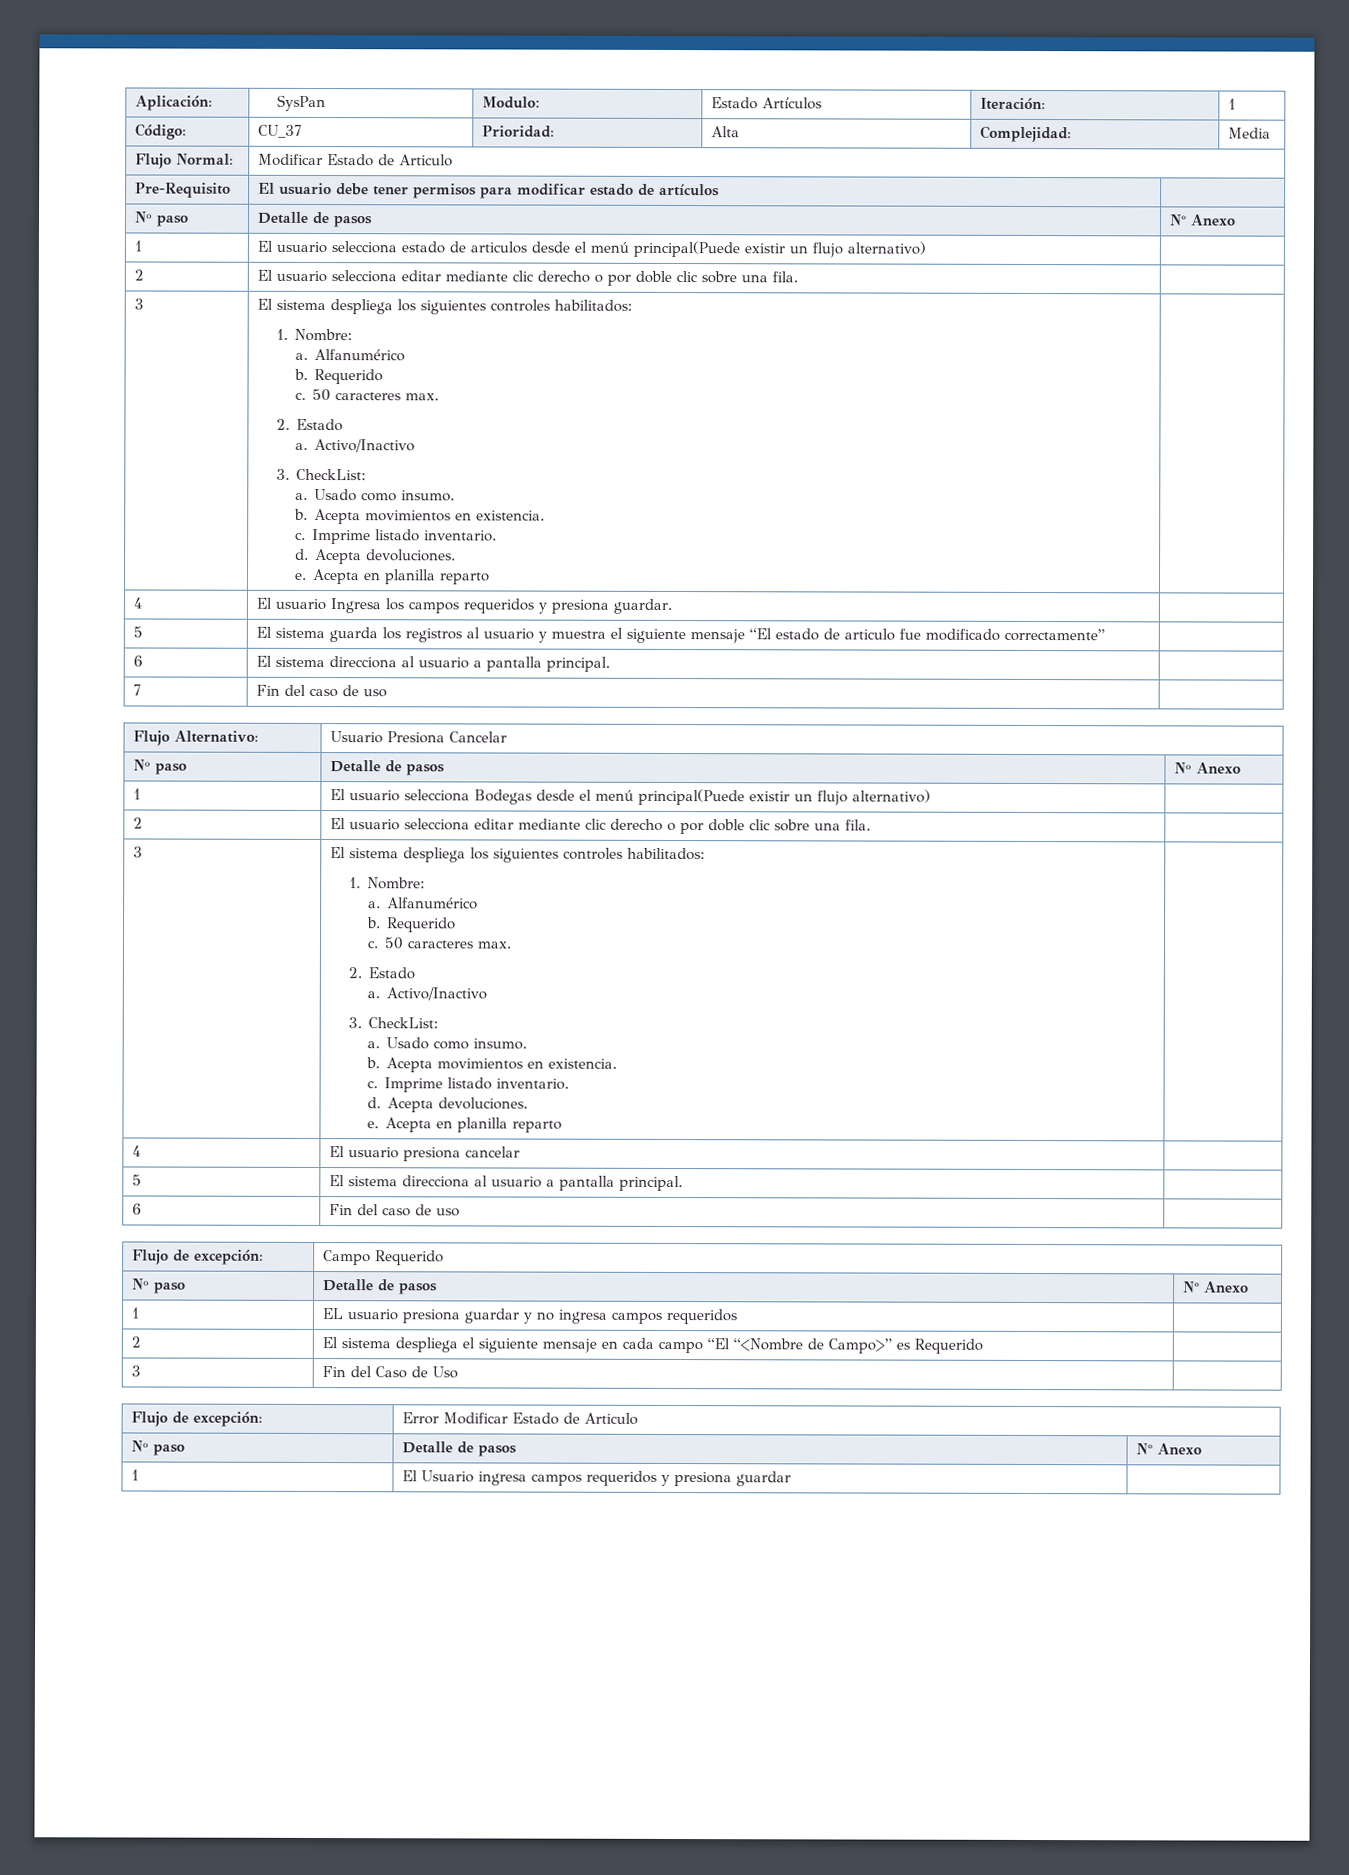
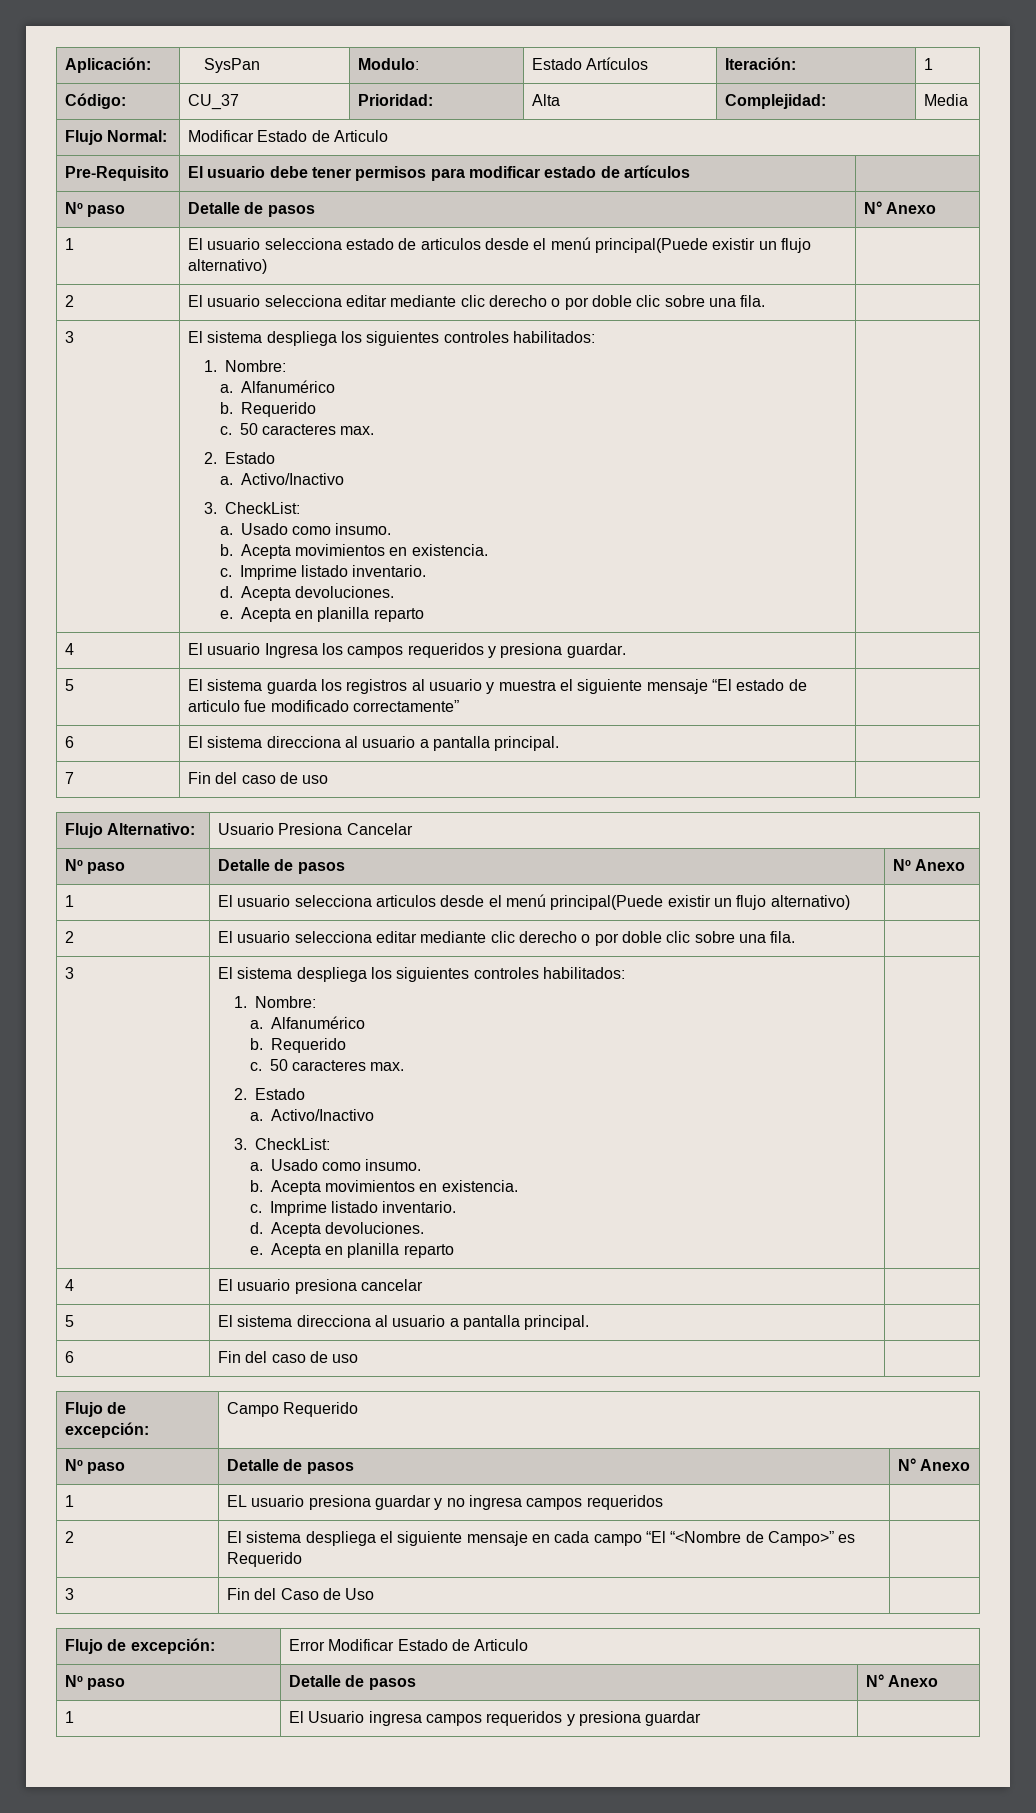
[473,789,532,805] Bodegas -> [376,895,437,907] articulos

